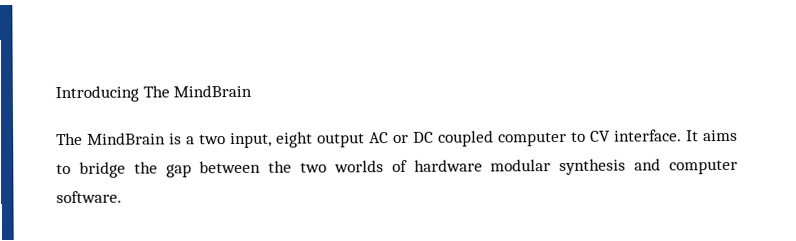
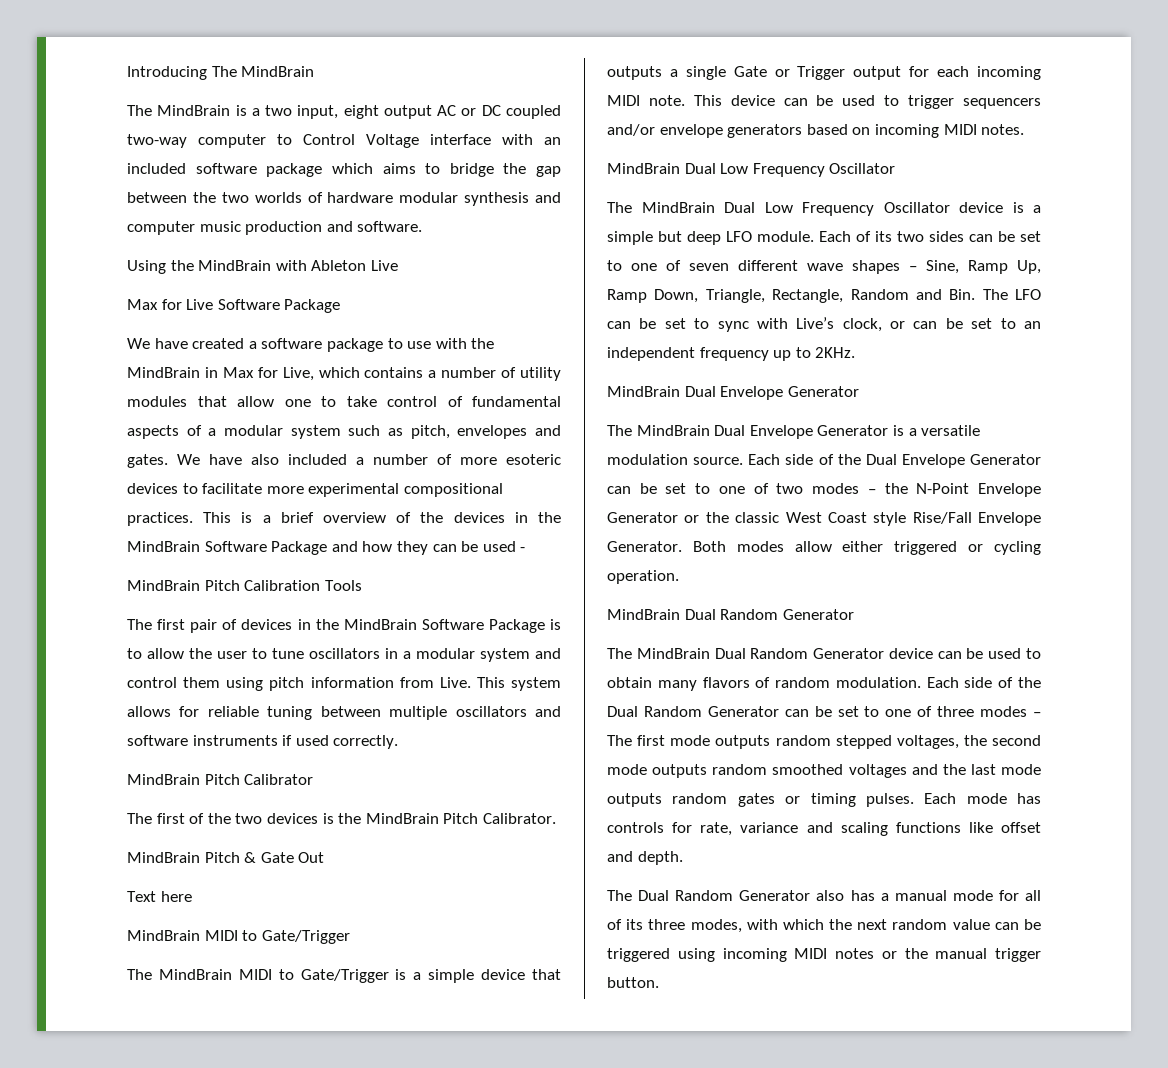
(494, 138) none -> [127,134,187,148] two-way
[590,129,699,142] CV interface. It -> [303,134,561,148] [127,163,373,177] Control Voltage interface with an included software package which
[56,190,122,204] software. -> [199,221,423,235] [127,260,398,274] [127,299,341,313] [127,338,495,352] [127,367,561,381] [127,396,561,407] [127,425,561,439] [127,454,561,468] [127,483,503,497] [127,512,561,526] [127,541,526,555] [127,580,362,591] [127,619,561,633] [127,648,561,662] [127,677,561,691] [127,706,561,720] [127,735,399,749] [127,774,314,785] [127,813,556,824] [127,852,325,863] [127,891,192,902] [127,930,350,944] [127,969,562,983] [607,66,1041,80] [607,95,1041,109] [607,124,1025,138] [607,163,896,177] [607,202,1041,216] [607,231,1041,245] [607,260,1041,274] [607,289,1041,303] [607,317,1041,332] [607,347,856,361] [607,386,859,400] [607,425,981,439] [607,454,1041,468] [607,483,1041,497] [607,512,1041,526] [607,541,1041,555] [607,570,679,584] [607,609,854,620] [607,648,1041,659] [607,677,1041,691] [607,706,1041,717] [607,735,1041,749] [607,764,1041,778] [607,793,1041,807] [607,822,1041,836] [607,851,683,865] [607,890,1041,901] [607,919,1041,933] [607,948,1041,962] [607,977,659,988] music production and software. // Using the MindBrain with Ableton Live // Max for Live Software Package // We have created a software package to use with the MindBrain in Max for Live, which contains a number of utility modules that allow one to take control of fundamental aspects of a modular system such as pitch, envelopes and gates. We have also included a number of more esoteric devices to facilitate more experimental compositional practices. This is a brief overview of the devices in the MindBrain Software Package and how they can be used - // MindBrain Pitch Calibration Tools // The first pair of devices in the MindBrain Software Package is to allow the user to tune oscillators in a modular system and control them using pitch information from Live. This system allows for reliable tuning between multiple oscillators and software instruments if used correctly. // MindBrain Pitch Calibrator // The first of the two devices is the MindBrain Pitch Calibrator. // MindBrain Pitch & Gate Out // Text here // MindBrain MIDI to Gate/Trigger // The MindBrain MIDI to Gate/Trigger is a simple device that outputs a single Gate or Trigger output for each incoming MIDI note. This device can be used to trigger sequencers and/or envelope generators based on incoming MIDI notes. // MindBrain Dual Low Frequency Oscillator // The MindBrain Dual Low Frequency Oscillator device is a simple but deep LFO module. Each of its two sides can be set to one of seven different wave shapes – Sine, Ramp Up, Ramp Down, Triangle, Rectangle, Random and Bin. The LFO can be set to sync with Live’s clock, or can be set to an independent frequency up to 2KHz. // MindBrain Dual Envelope Generator // The MindBrain Dual Envelope Generator is a versatile modulation source. Each side of the Dual Envelope Generator can be set to one of two modes – the N-Point Envelope Generator or the classic West Coast style Rise/Fall Envelope Generator. Both modes allow either triggered or cycling operation. // MindBrain Dual Random Generator // The MindBrain Dual Random Generator device can be used to obtain many flavors of random modulation. Each side of the Dual Random Generator can be set to one of three modes – The first mode outputs random stepped voltages, the second mode outputs random smoothed voltages and the last mode outputs random gates or timing pulses. Each mode has controls for rate, variance and scaling functions like offset and depth. // The Dual Random Generator also has a manual mode for all of its three modes, with which the next random value can be triggered using incoming MIDI notes or the manual trigger button.

